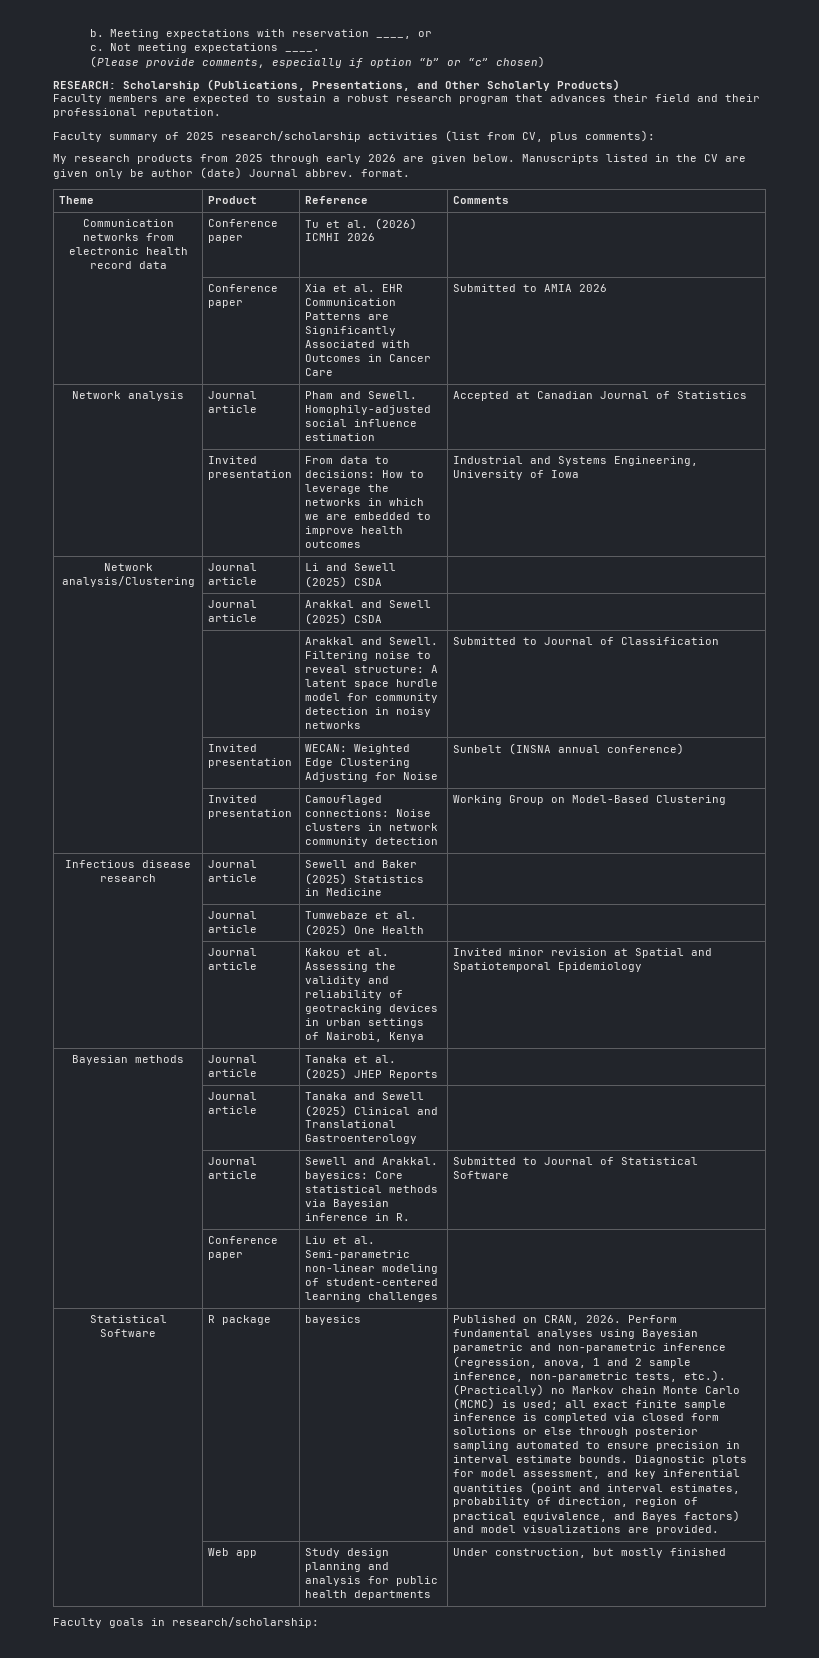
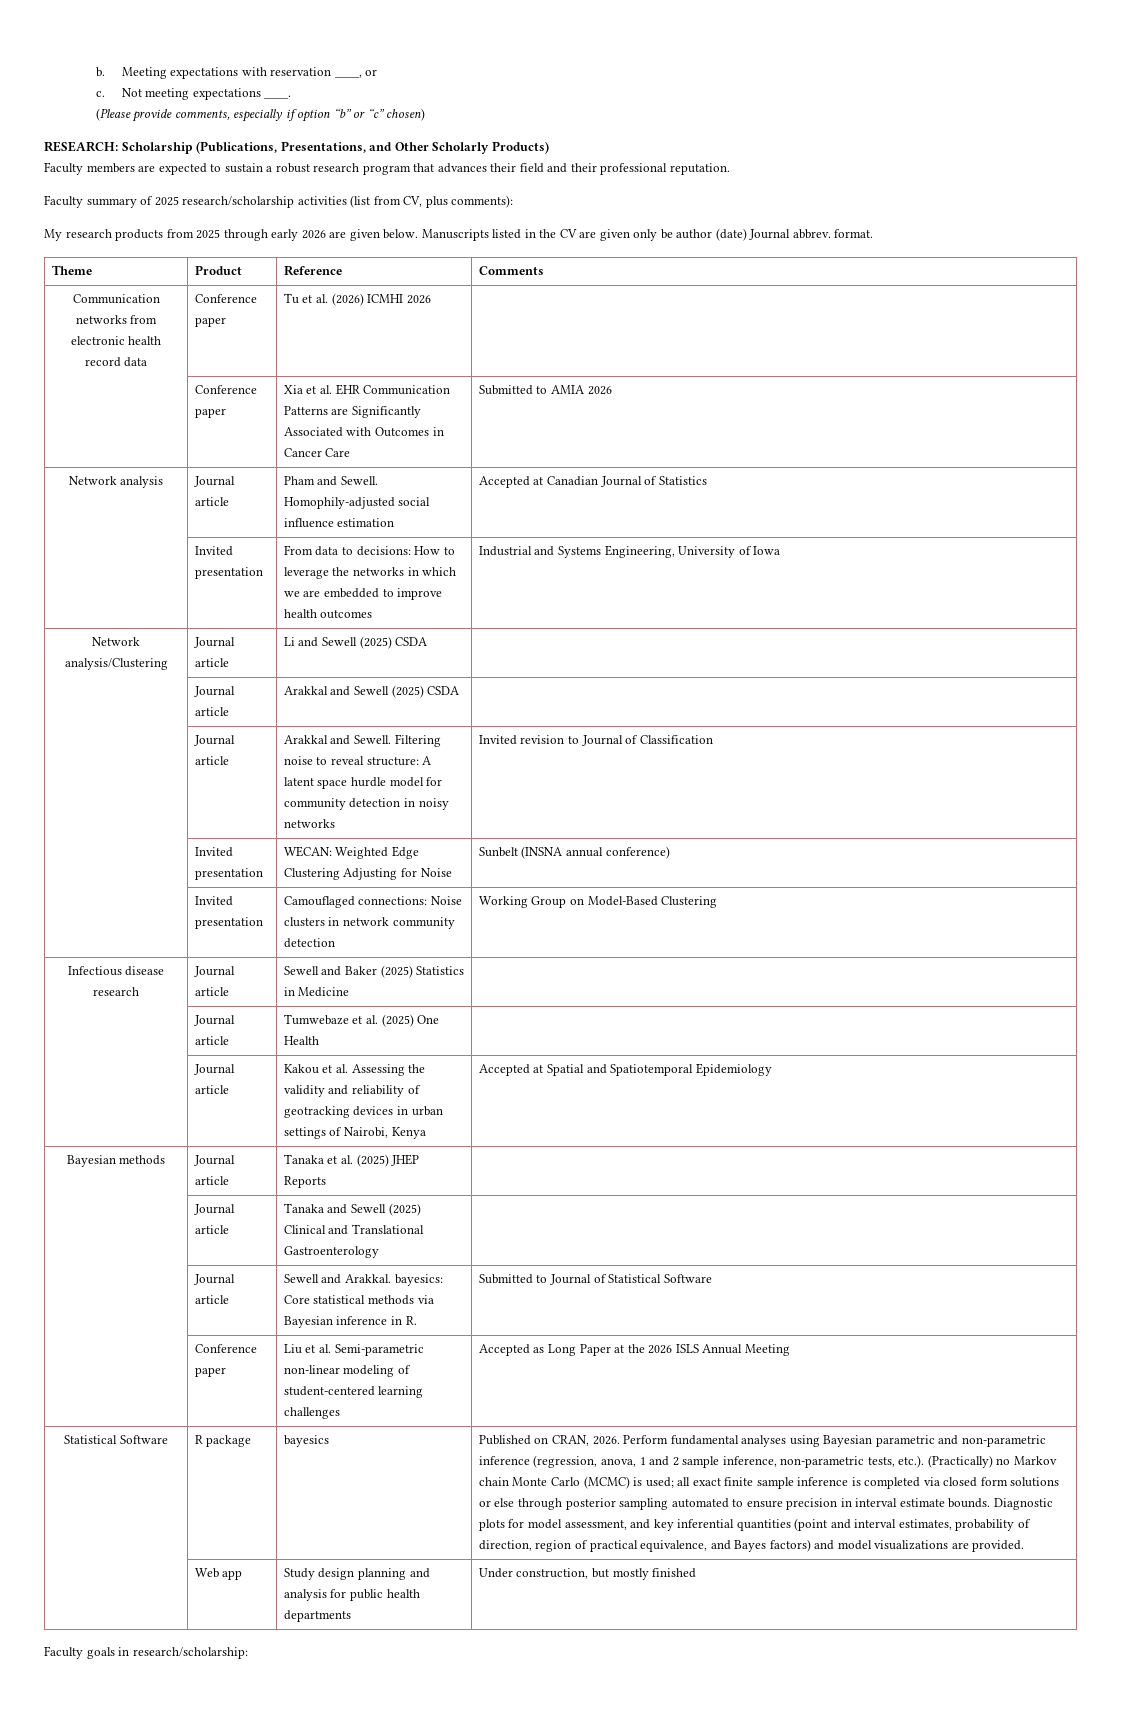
(383, 619) none -> [193,735,235,746] [194,756,229,765] Journal article
[453,637,517,645] Submitted -> [478,735,565,745] Invited revision
[453,948,608,956] Invited minor revision -> [478,1064,530,1076] Accepted
(439, 1297) none -> [478,1344,790,1356] Accepted as Long Paper at the 2026 ISLS Annual Meeting

